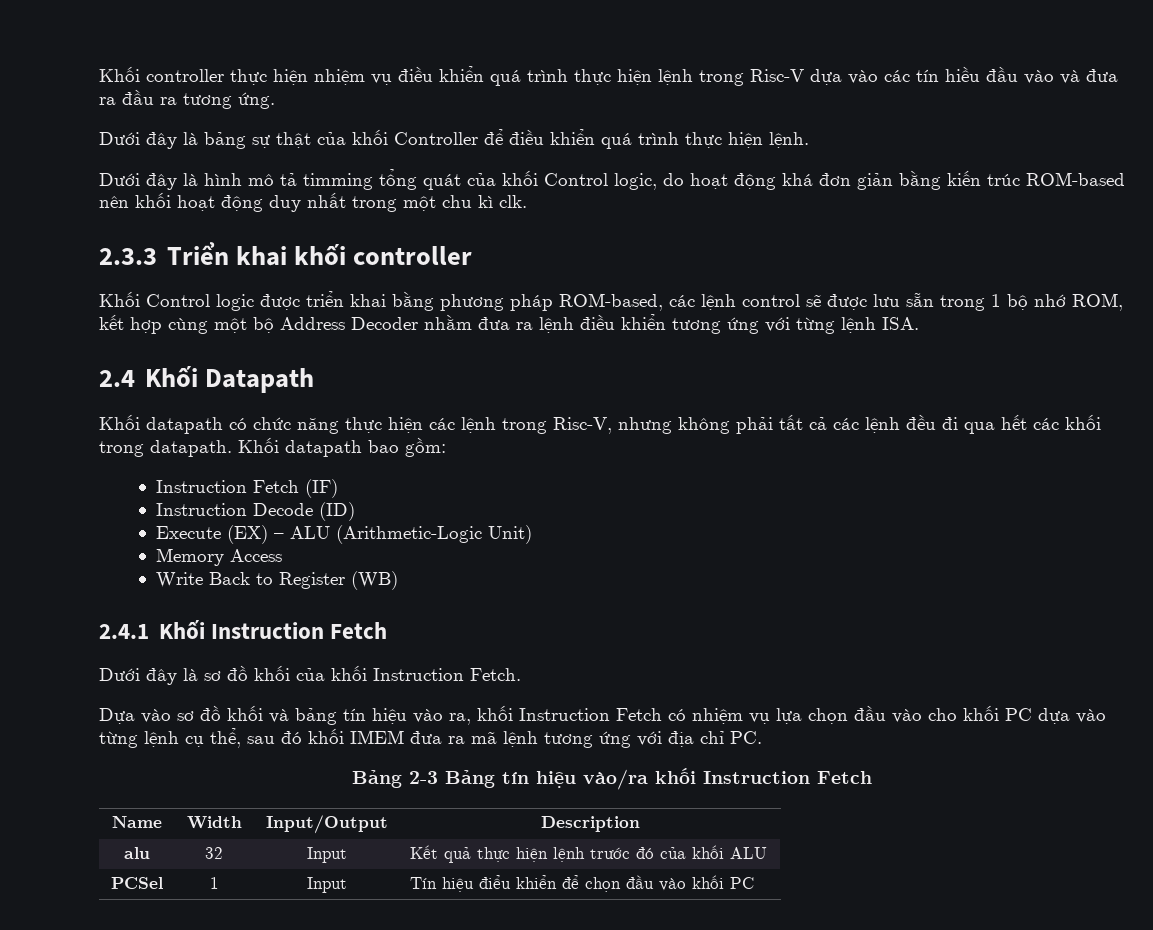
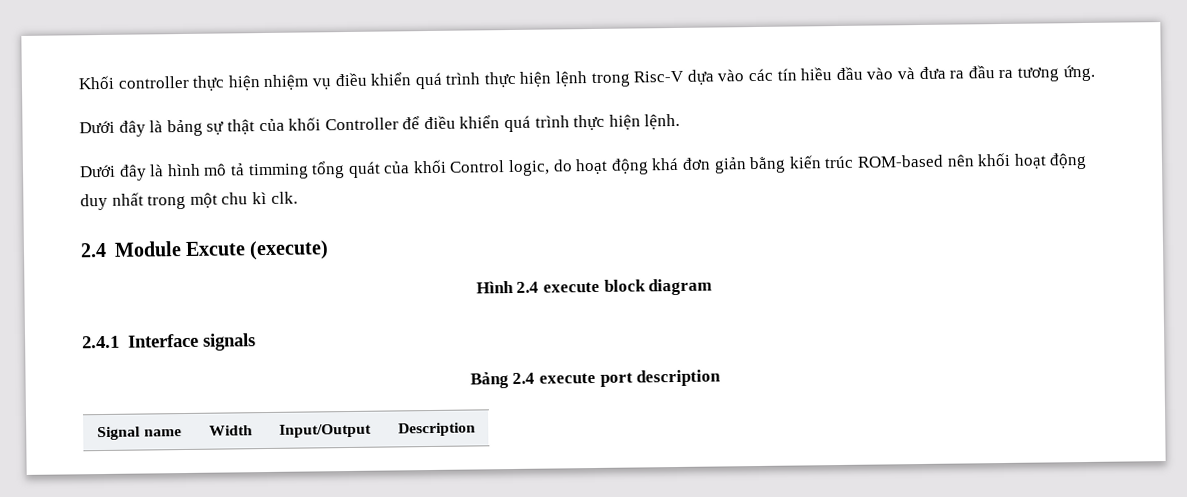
[99,242,472,266] [99,291,1123,311] [99,314,919,334] [99,366,314,393] [99,414,1101,434] [99,437,446,457] [155,479,338,498] [155,502,355,521] [155,525,532,544] [155,548,282,566] [155,571,398,590] [99,620,387,639] [99,665,521,685] [99,705,1106,725] [99,728,762,748] [352,768,872,790] [112,816,162,828] [186,816,242,829] [265,815,388,834] [540,816,640,832] [124,847,150,859] [205,847,223,859] [306,847,347,863] [410,845,768,863] [111,877,163,889] [209,877,219,889] [306,877,347,893] [410,875,755,892] 2.3.3 Triển khai khối controller // Khối Control logic được triển khai bằng phương pháp ROM-based, các lệnh control sẽ được lưu sẵn trong 1 bộ nhớ ROM, kết hợp cùng một bộ Address Decoder nhằm đưa ra lệnh điều khiển tương ứng với từng lệnh ISA. // 2.4 Khối Datapath // Khối datapath có chức năng thực hiện các lệnh trong Risc-V, nhưng không phải tất cả các lệnh đều đi qua hết các khối trong datapath. Khối datapath bao gồm: // Instruction Fetch (IF) // Instruction Decode (ID) // Execute (EX) – ALU (Arithmetic-Logic Unit) // Memory Access // Write Back to Register (WB) // 2.4.1 Khối Instruction Fetch // Dưới đây là sơ đồ khối của khối Instruction Fetch. // Dựa vào sơ đồ khối và bảng tín hiệu vào ra, khối Instruction Fetch có nhiệm vụ lựa chọn đầu vào cho khối PC dựa vào từng lệnh cụ thể, sau đó khối IMEM đưa ra mã lệnh tương ứng với địa chỉ PC. // Bảng 2-3 Bảng tín hiệu vào/ra khối Instruction Fetch // Name | Width | Input/Output | Description // alu | 32 | Input | Kết quả thực hiện lệnh trước đó của khối ALU // PCSel | 1 | Input | Tín hiệu điểu khiển để chọn đầu vào khối PC -> [80,240,330,261] [475,278,713,296] [82,333,256,351] [469,369,722,389] [97,426,182,441] [208,425,253,436] [279,423,372,438] [397,422,476,437] 2.4 Module Excute (execute) // Hình 2.4 execute block diagram // 2.4.1 Interface signals // Bảng 2.4 execute port description // Signal name | Width | Input/Output | Description

